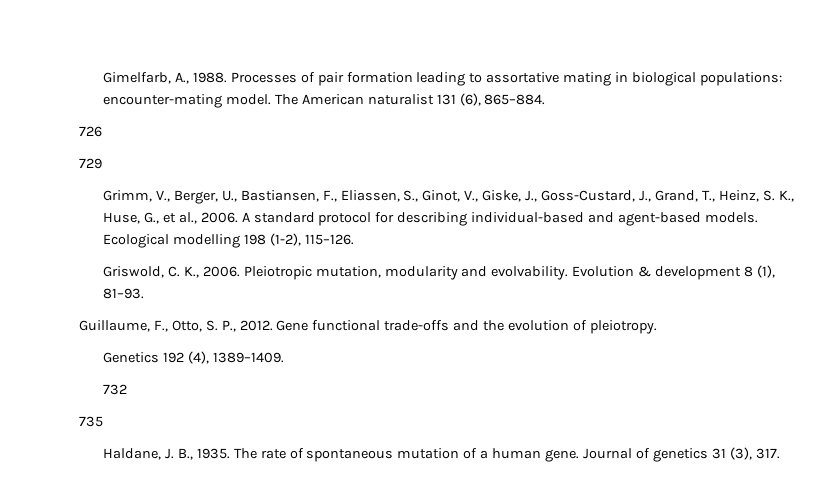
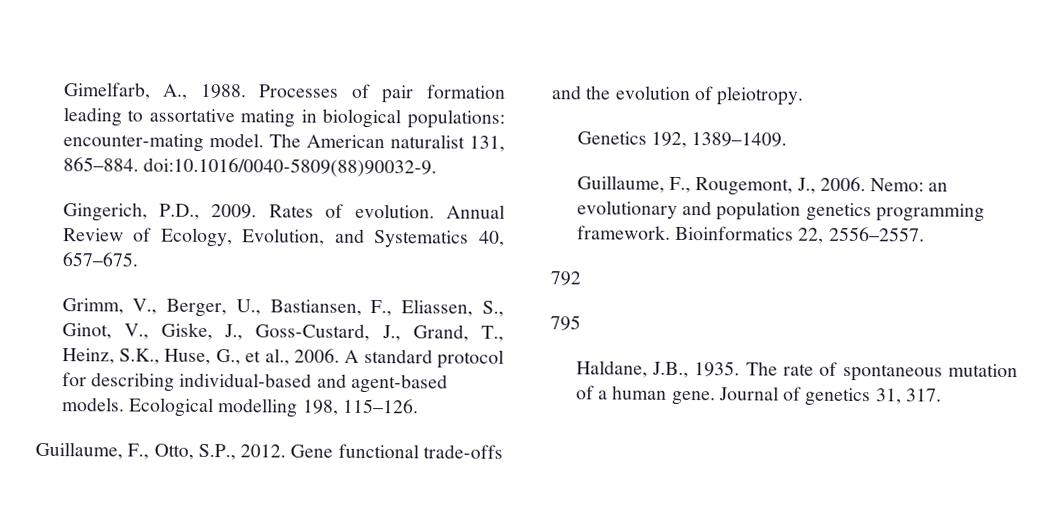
[436,93,481,106] 131 (6), -> [468,135,505,152] 131,
[79,126,102,137] [79,158,102,169] // 726 // 729 -> [142,157,437,178] [62,202,505,222] [62,227,505,248] [61,252,139,267] doi:10.1016/0040-5809(88)90032-9. // Gingerich, P.D., 2009. Rates of evolution. Annual Review of Ecology, Evolution, and Systematics 40, 657–675.
[762,190,794,202] S. K., -> [119,348,161,365] S.K.,
[243,233,301,246] 198 (1-2), -> [302,399,339,416] 198,
[103,265,775,280] [103,288,145,299] // Griswold, C. K., 2006. Pleiotropic mutation, modularity and evolvability. Evolution & development 8 (1), 81–93. -> (419, 406) none
[205,320,236,332] S. P., -> [197,443,236,461] S.P.,
[162,351,209,364] 192 (4), -> [650,131,687,148] 192,
[103,384,128,395] [79,416,103,427] 732 // 735 -> [576,175,949,196] [576,200,985,222] [576,225,925,244] [550,271,581,286] [550,315,581,331] Guillaume, F., Rougemont, J., 2006. Nemo: an evolutionary and population genetics programming framework. Bioinformatics 22, 2556–2557. // 792 // 795
[164,448,193,460] J. B., -> [652,361,690,379] J.B.,
[711,447,752,460] 31 (3), -> [875,388,902,405] 31,

